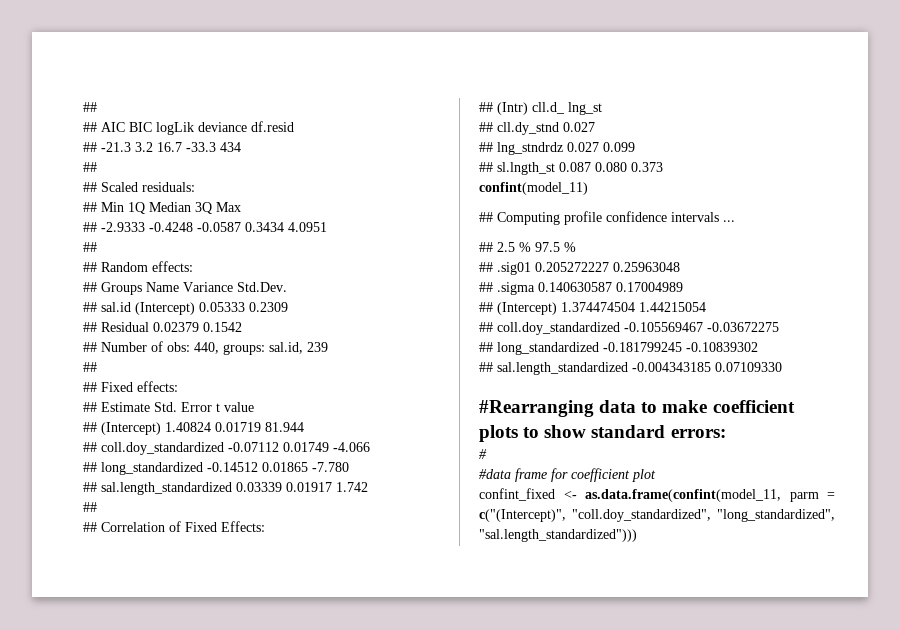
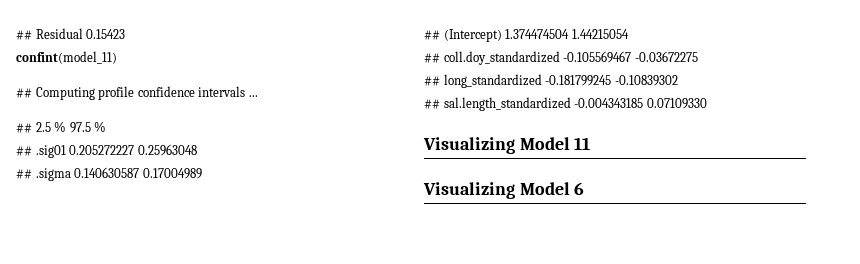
[83,102,97,112] [83,121,294,135] [83,142,241,152] [83,162,97,172] [83,182,195,192] [83,202,241,214] [83,222,327,232] [83,242,97,252] [83,261,193,272] [83,282,287,295] [83,302,288,315] [83,322,242,332] [83,341,328,355] [83,362,97,372] [83,381,178,392] [83,402,254,412] [83,422,304,435] [83,442,370,455] [83,462,349,475] [83,482,368,495] [83,502,97,512] [83,521,265,532] [479,102,602,115] [479,122,595,135] [479,142,635,155] [479,162,663,175] ## // ## AIC BIC logLik deviance df.resid // ## -21.3 3.2 16.7 -33.3 434 // ## // ## Scaled residuals: // ## Min 1Q Median 3Q Max // ## -2.9333 -0.4248 -0.0587 0.3434 4.0951 // ## // ## Random effects: // ## Groups Name Variance Std.Dev. // ## sal.id (Intercept) 0.05333 0.2309 // ## Residual 0.02379 0.1542 // ## Number of obs: 440, groups: sal.id, 239 // ## // ## Fixed effects: // ## Estimate Std. Error t value // ## (Intercept) 1.40824 0.01719 81.944 // ## coll.doy_standardized -0.07112 0.01749 -4.066 // ## long_standardized -0.14512 0.01865 -7.780 // ## sal.length_standardized 0.03339 0.01917 1.742 // ## // ## Correlation of Fixed Effects: // ## (Intr) cll.d_ lng_st // ## cll.dy_stnd 0.027 // ## lng_stndrdz 0.027 0.099 // ## sl.lngth_st 0.087 0.080 0.373 -> [16,28,126,40] ## Residual 0.15423
[479,400,795,417] [479,425,726,442] [479,449,487,459] [479,468,656,482] [479,488,835,502] [479,509,835,522] [479,529,637,542] #Rearranging data to make coefficient plots to show standard errors: // # // #data frame for coefficient plot // confint_fixed <- as.data.frame(confint(model_11, parm = c("(Intercept)", "coll.doy_standardized", "long_standardized", "sal.length_standardized"))) -> [423,137,591,154] [423,182,585,199] Visualizing Model 11 // Visualizing Model 6

